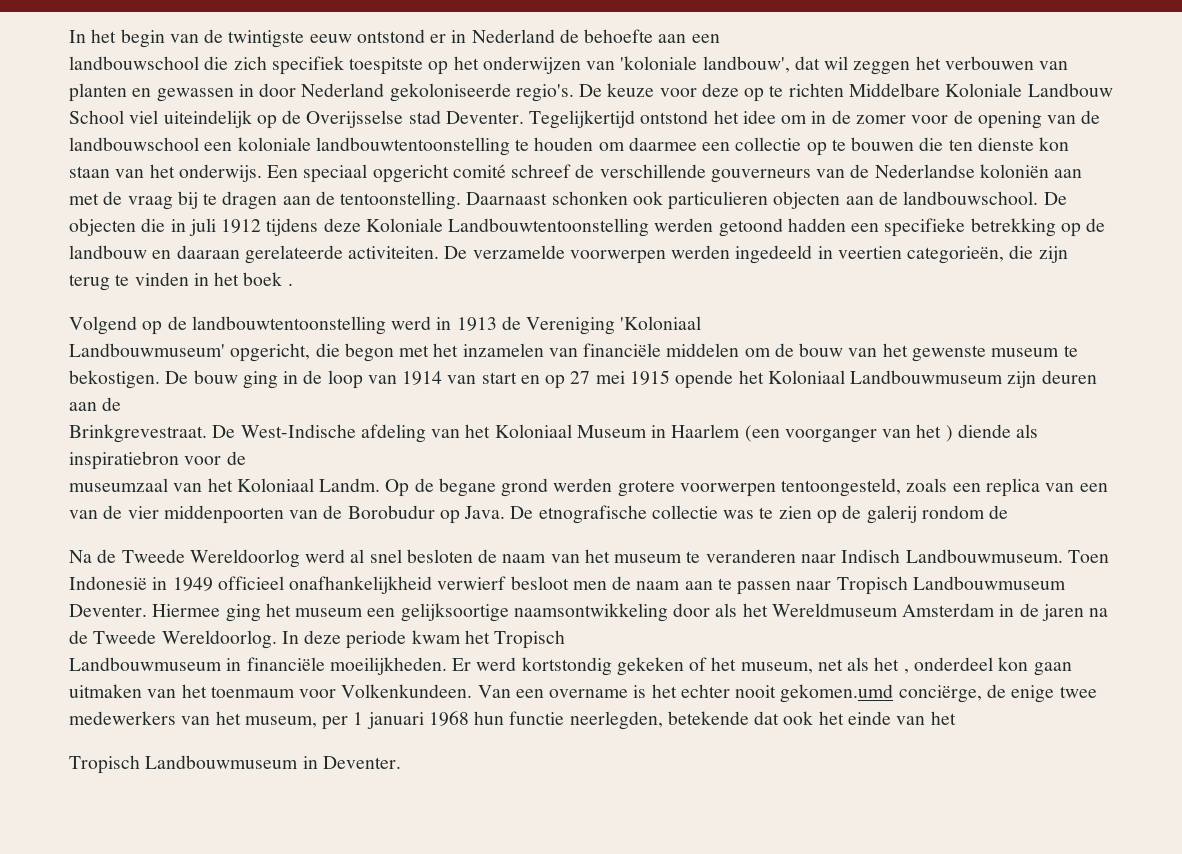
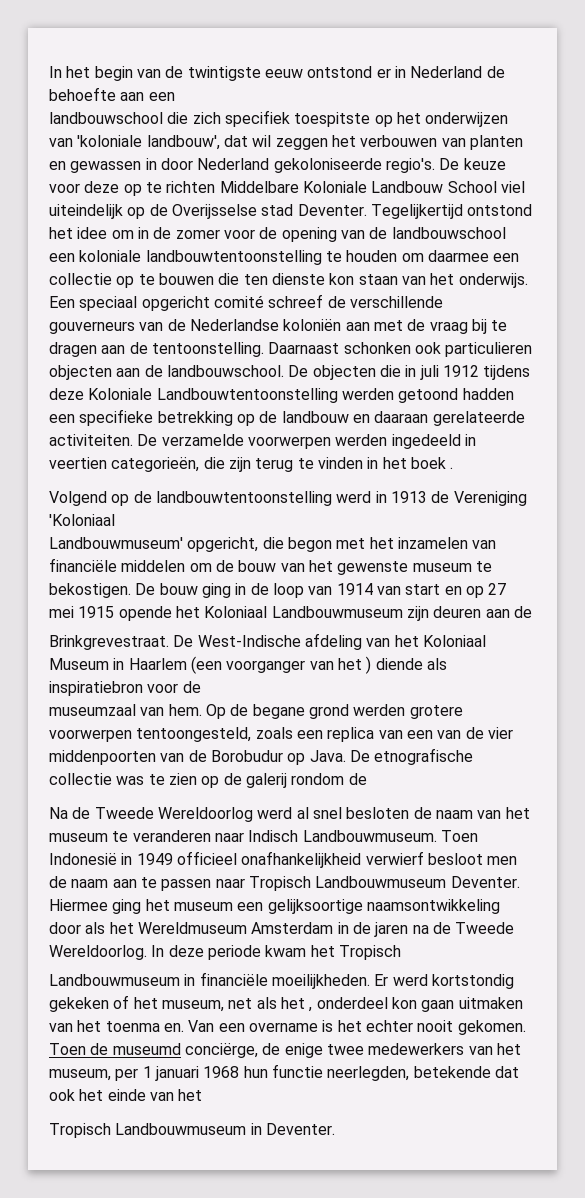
[207,478,381,492] het Koloniaal Landm. -> [168,704,202,716] hem.
[210,684,473,698] toenmaum voor Volkenkundeen. -> [105,1021,184,1032] toenma en.
[780,684,894,703] gekomen.umd -> [457,1020,526,1035] [49,1043,181,1055] gekomen. Toen de museumd

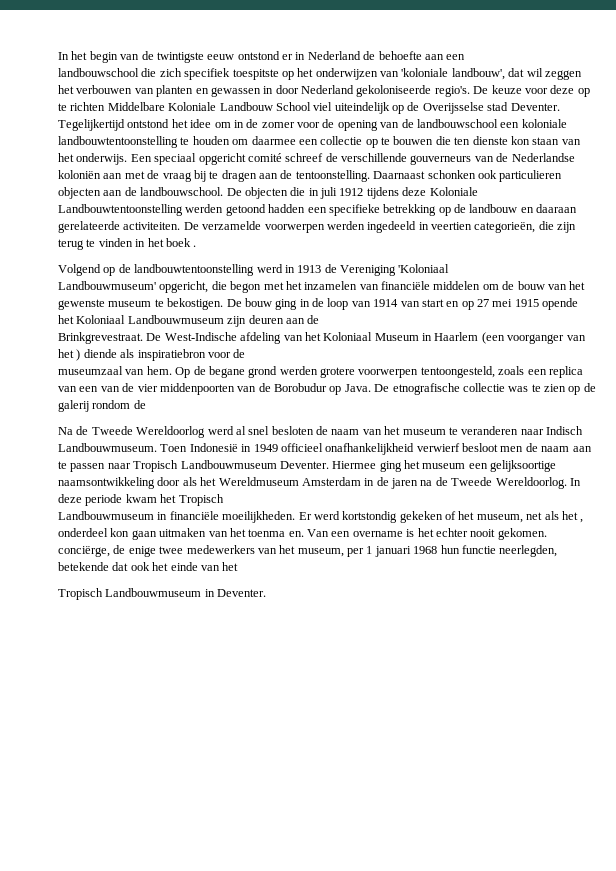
[49,1043,181,1055] Toen de museumd -> (547, 534) none

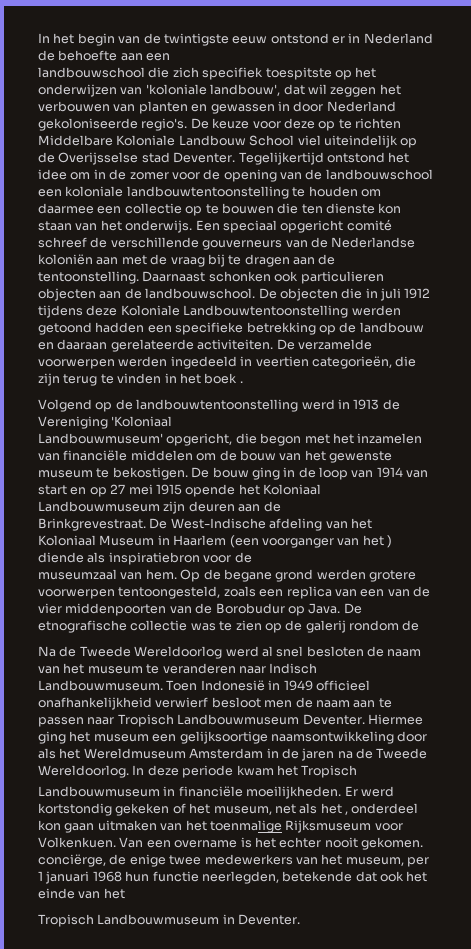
[248,529,304,537] toenma en. -> [209,820,403,833] [38,837,116,848] toenmalige Rijksmuseum voor Volkenkuen.

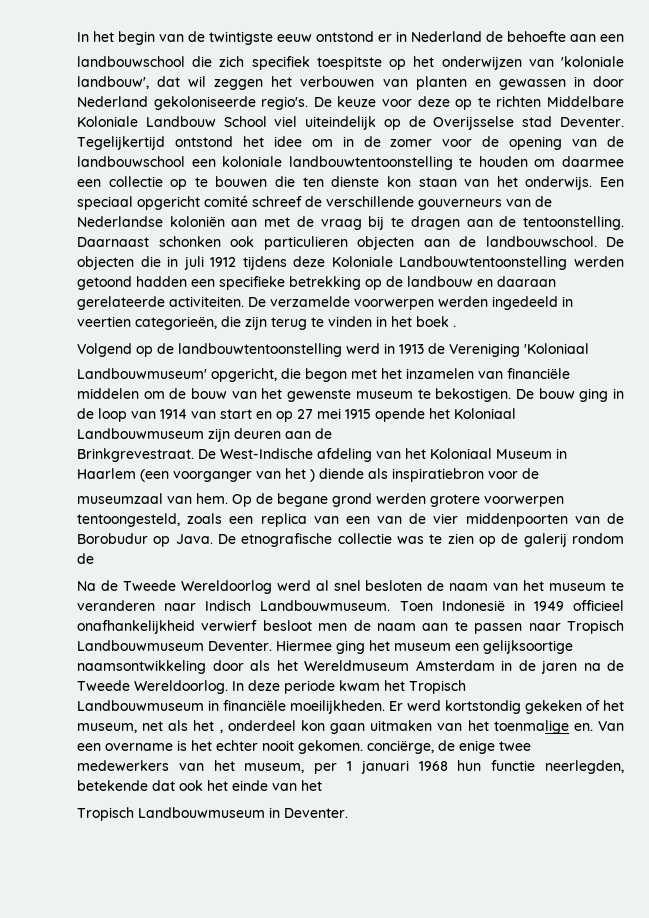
[285,820,403,833] [38,837,116,848] Rijksmuseum voor Volkenkuen. -> [573,723,593,731] en.

